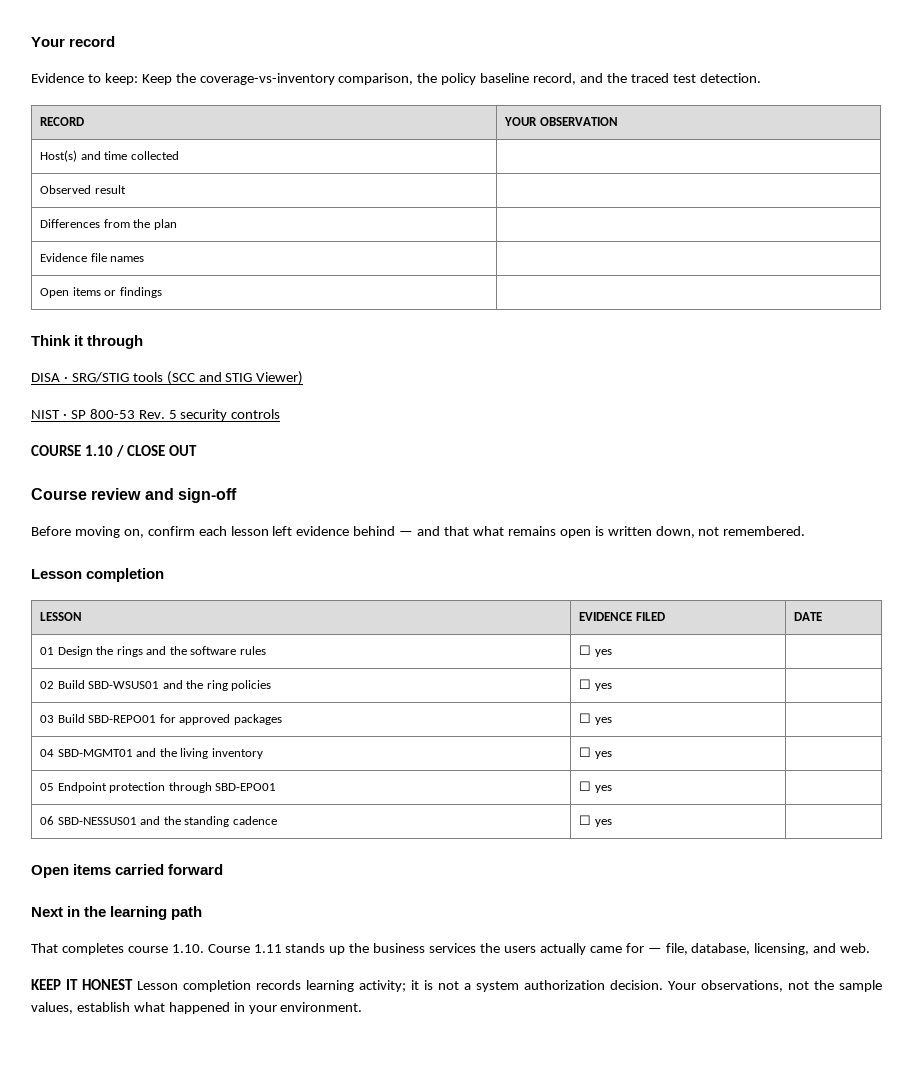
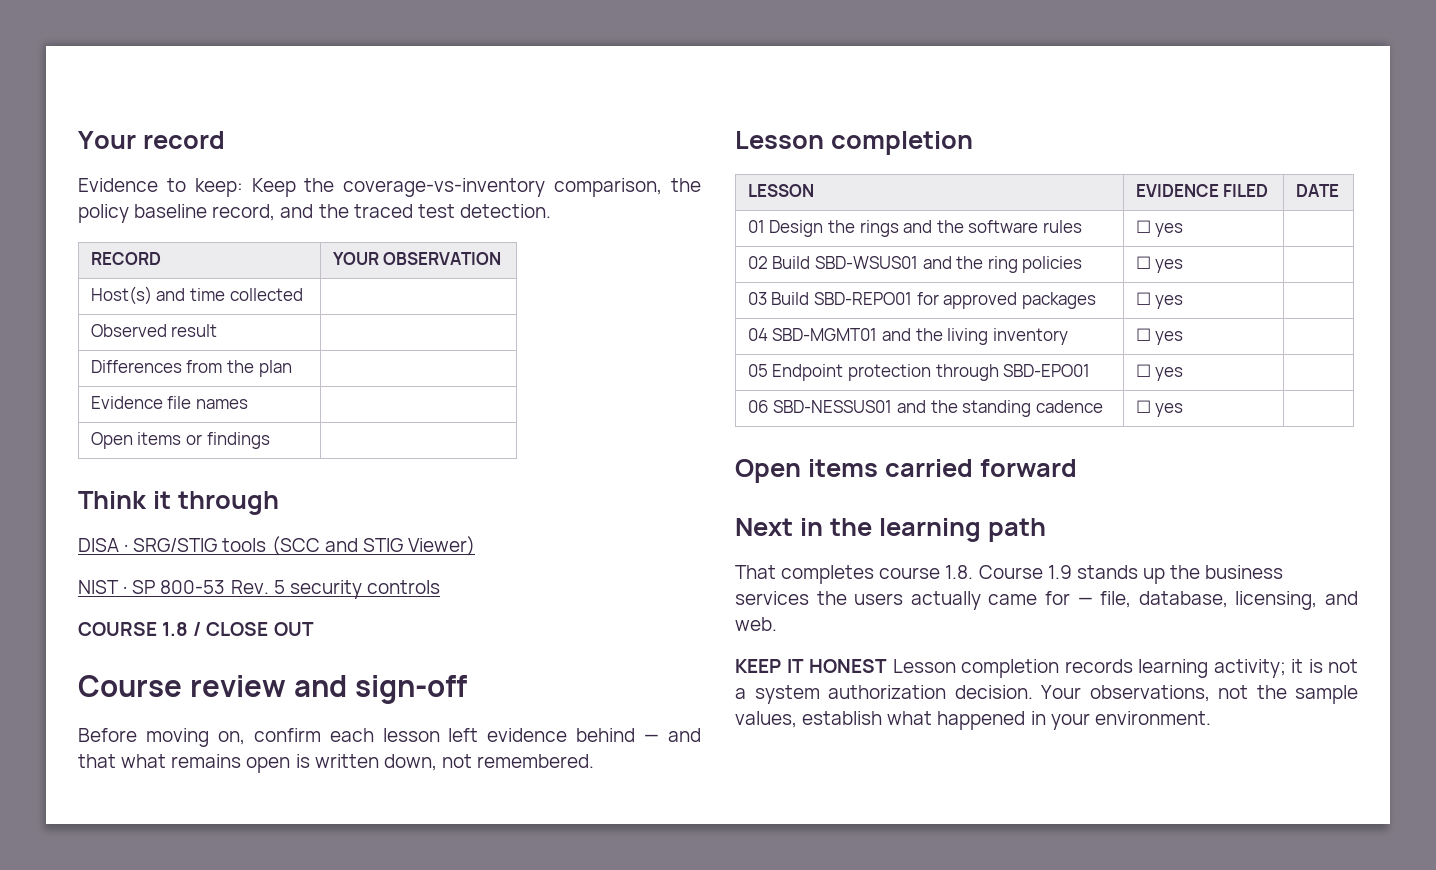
[84,445,113,456] 1.10 -> [162,622,189,636] 1.8
[171,944,282,953] 1.10. Course 1.11 -> [945,565,1072,579] 1.8. Course 1.9

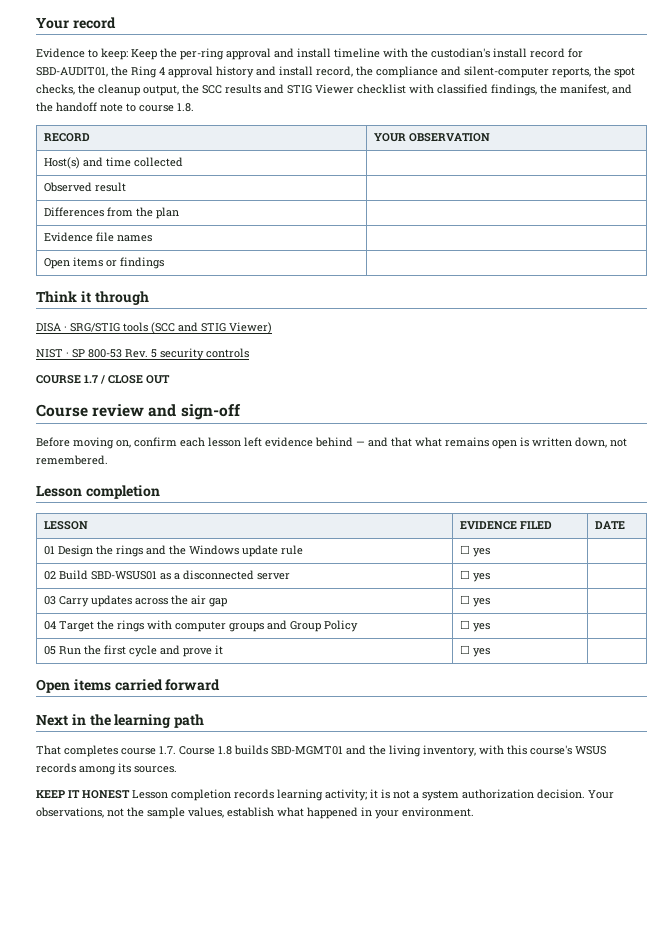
[343,178,702,197] [78,204,551,223] coverage-vs-inventory comparison, the policy baseline record, and the traced test detection. -> [180,48,583,60] [36,66,635,78] [36,84,632,96] [36,102,194,112] per-ring approval and install timeline with the custodian's install record for SBD-AUDIT01, the Ring 4 approval history and install record, the compliance and silent-computer reports, the spot checks, the cleanup output, the SCC results and STIG Viewer checklist with classified findings, the manifest, and the handoff note to course 1.8.
[162,622,189,636] 1.8 -> [84,375,98,383] 1.7
[968,220,1082,233] software rules -> [189,545,304,557] Windows update rule
[922,256,1083,273] and the ring policies -> [160,570,291,580] as a disconnected server
[771,292,1096,309] [1135,292,1184,309] [747,328,1068,345] [1135,328,1184,345] [747,364,1091,381] [1135,364,1184,381] [747,400,1103,417] Build SBD-REPO01 for approved packages | ☐ yes | // 04 SBD-MGMT01 and the living inventory | ☐ yes | // 05 Endpoint protection through SBD-EPO01 | ☐ yes | // 06 SBD-NESSUS01 and the standing cadence -> [59,595,228,607] [460,595,491,607] [44,620,359,632] [460,620,491,632] [44,645,224,657] Carry updates across the air gap | ☐ yes | // 04 Target the rings with computer groups and Group Policy | ☐ yes | // 05 Run the first cycle and prove it
[945,565,1284,584] [735,591,1358,610] [735,617,777,631] 1.8. Course 1.9 stands up the business services the users actually came for — file, database, licensing, and web. -> [159,745,606,757] [36,763,177,775] 1.7. Course 1.8 builds SBD-MGMT01 and the living inventory, with this course's WSUS records among its sources.

